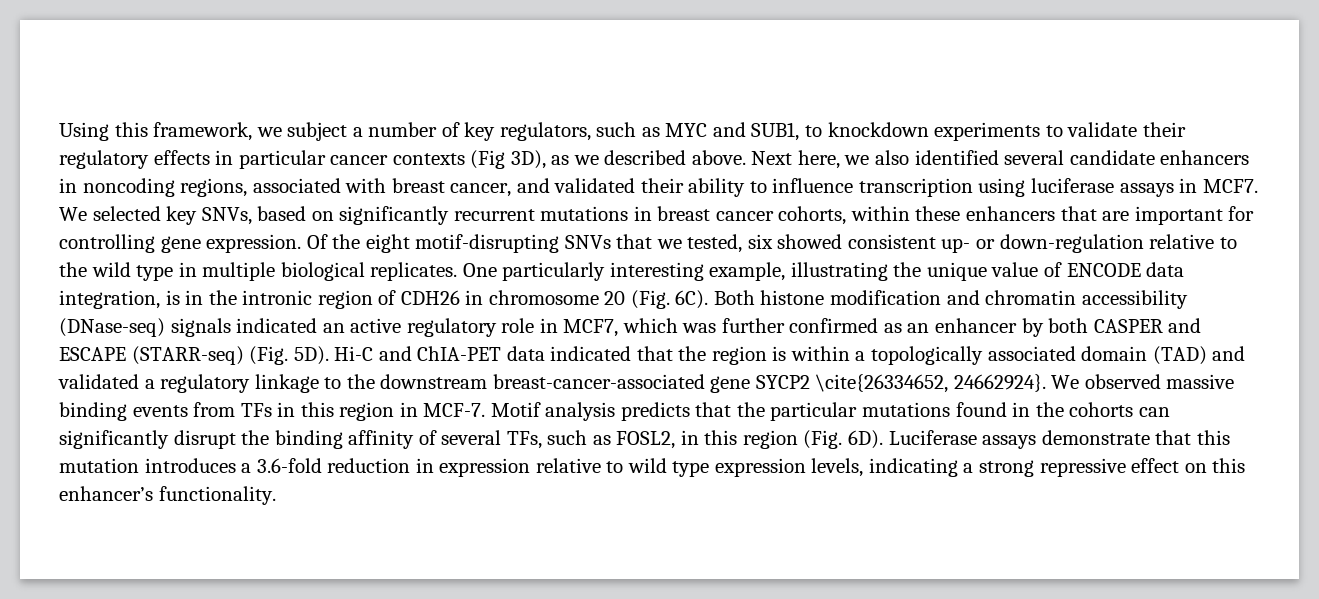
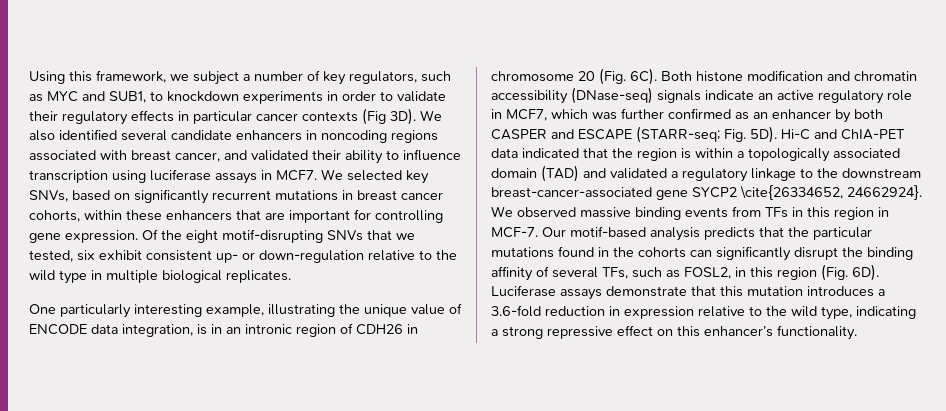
(1041, 131) none -> [327,91,376,101] in order
[510,150,870,169] 3D), as we described above. Next here, we -> [390,108,442,125] 3D). We
[180,178,248,197] regions, -> [391,130,438,143] regions
[777,234,843,249] showed -> [99,250,142,260] exhibit
(458, 271) none -> (291, 276) //
[208,290,237,305] the -> [226,327,241,334] an
[236,318,318,333] indicated -> [705,90,754,100] indicate
[131,346,289,365] (STARR-seq) (Fig. -> [636,126,746,143] (STARR-seq; Fig.
[490,402,541,417] Motif -> [542,226,646,238] Our motif-based
[627,458,864,477] wild type expression levels, -> [766,306,852,320] the wild type,

